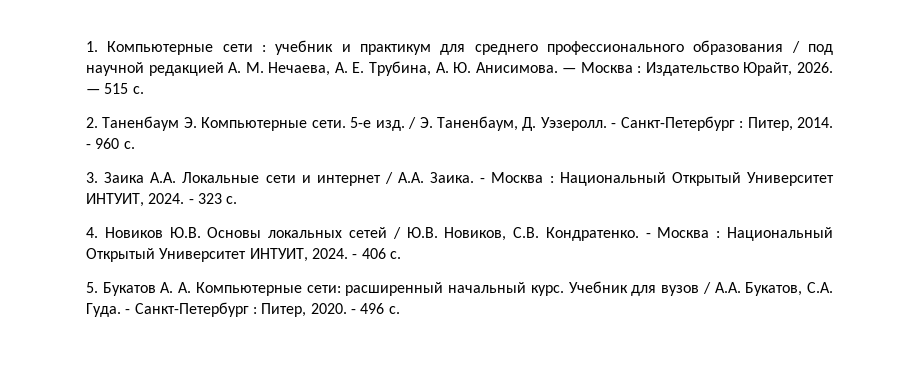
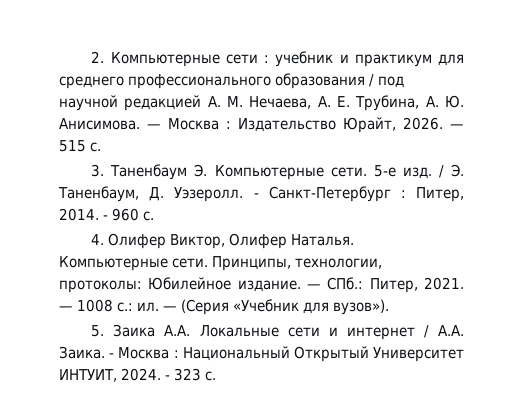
[86,41,98,52] 1. -> [91,51,105,63] 2.
[86,117,98,128] 2. -> [91,164,105,177] 3.
[86,172,98,183] 3. -> [91,233,355,249] [59,256,382,271] [59,277,464,293] [59,299,389,315] [91,325,105,337] 4. Олифер Виктор, Олифер Наталья. Компьютерные сети. Принципы, технологии, протоколы: Юбилейное издание. — СПб.: Питер, 2021. — 1008 с.: ил. — (Серия «Учебник для вузов»). // 5.
[86,227,834,241] [86,248,401,262] [86,281,834,296] [86,302,400,317] // 4. Новиков Ю.В. Основы локальных сетей / Ю.В. Новиков, С.В. Кондратенко. - Москва : Национальный Открытый Университет ИНТУИТ, 2024. - 406 с. // 5. Букатов А. А. Компьютерные сети: расширенный начальный курс. Учебник для вузов / А.А. Букатов, С.А. Гуда. - Санкт-Петербург : Питер, 2020. - 496 с. -> (216, 376) none

